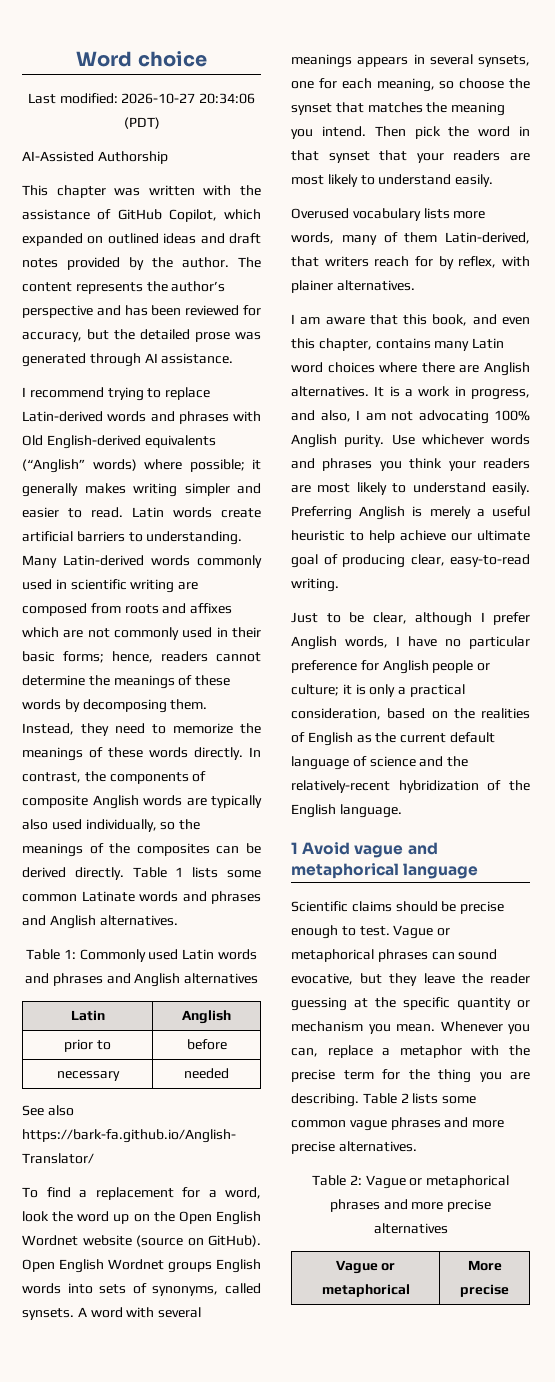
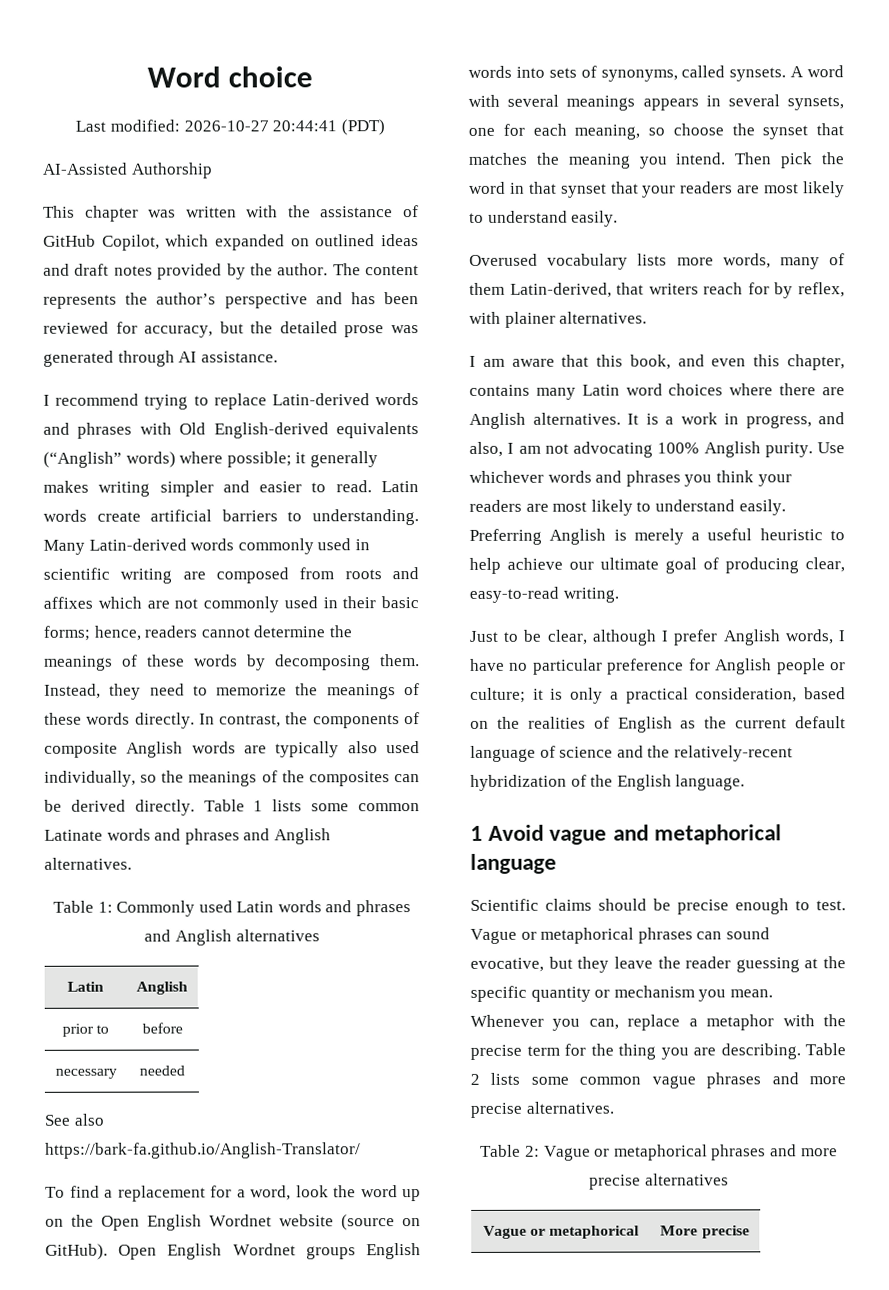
[199,93,256,104] 20:34:06 -> [272,120,338,132] 20:44:41

